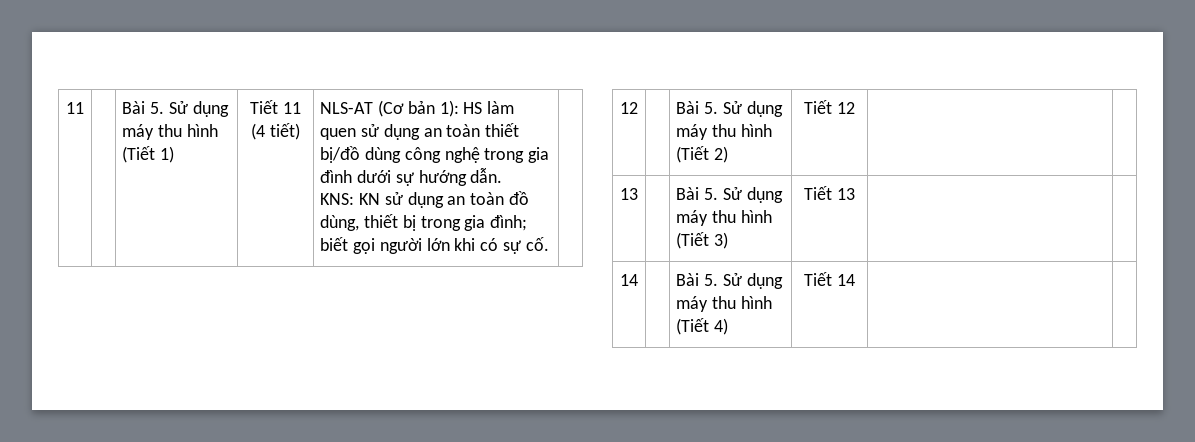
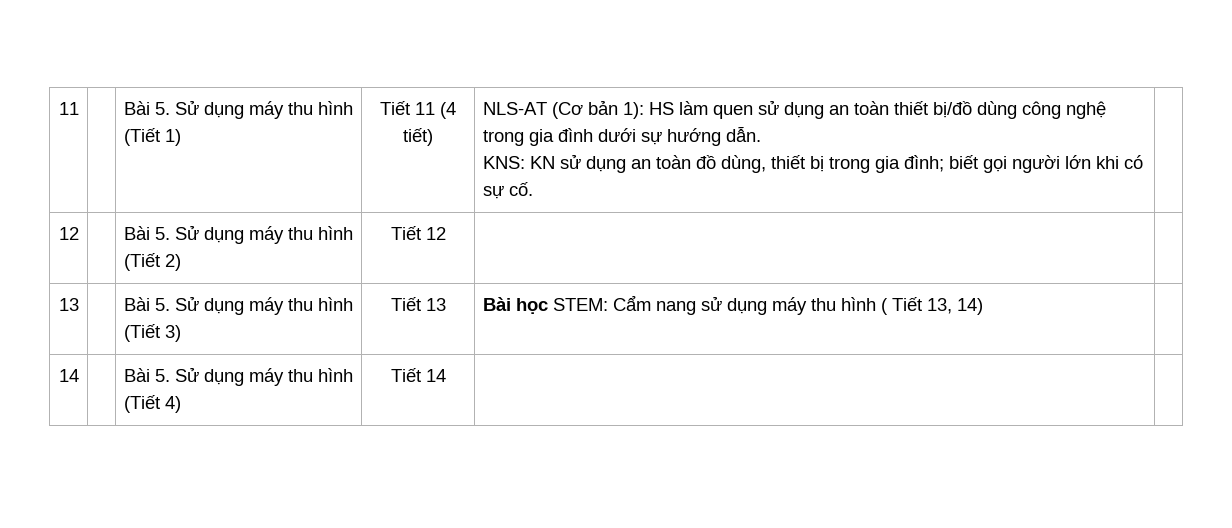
(855, 194) none -> [482,295,983,315] Bài học STEM: Cẩm nang sử dụng máy thu hình ( Tiết 13, 14)

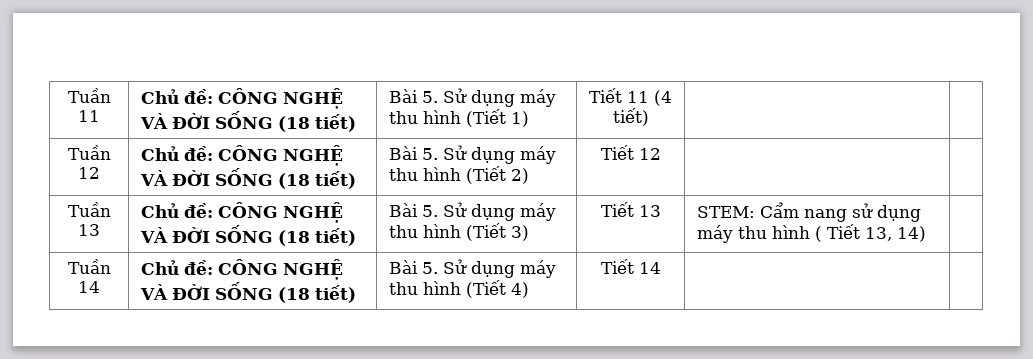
(58, 108) none -> [67,88,111,103] Tuần
(79, 108) none -> [140,88,343,109] [139,111,356,132] Chủ đề: CÔNG NGHỆ VÀ ĐỜI SỐNG (18 tiết)
[482,100,1106,119] [482,126,761,146] [482,154,1143,173] [482,182,533,199] [58,227,79,240] NLS-AT (Cơ bản 1): HS làm quen sử dụng an toàn thiết bị/đồ dùng công nghệ trong gia đình dưới sự hướng dẫn. // KNS: KN sử dụng an toàn đồ dùng, thiết bị trong gia đình; biết gọi người lớn khi có sự cố. | // 12 | -> [67,145,111,160] [78,167,100,179] [140,145,343,166] [139,168,356,189] | // Tuần 12 | Chủ đề: CÔNG NGHỆ VÀ ĐỜI SỐNG (18 tiết)
[58,298,79,311] 13 | -> [67,202,111,217] [78,224,100,236] [140,202,343,223] [139,225,356,246] Tuần 13 | Chủ đề: CÔNG NGHỆ VÀ ĐỜI SỐNG (18 tiết)
[482,297,548,314] Bài học -> (661, 211) none
[58,369,79,382] 14 | -> [67,259,111,274] [78,281,100,293] [140,259,343,280] [139,282,356,303] Tuần 14 | Chủ đề: CÔNG NGHỆ VÀ ĐỜI SỐNG (18 tiết)

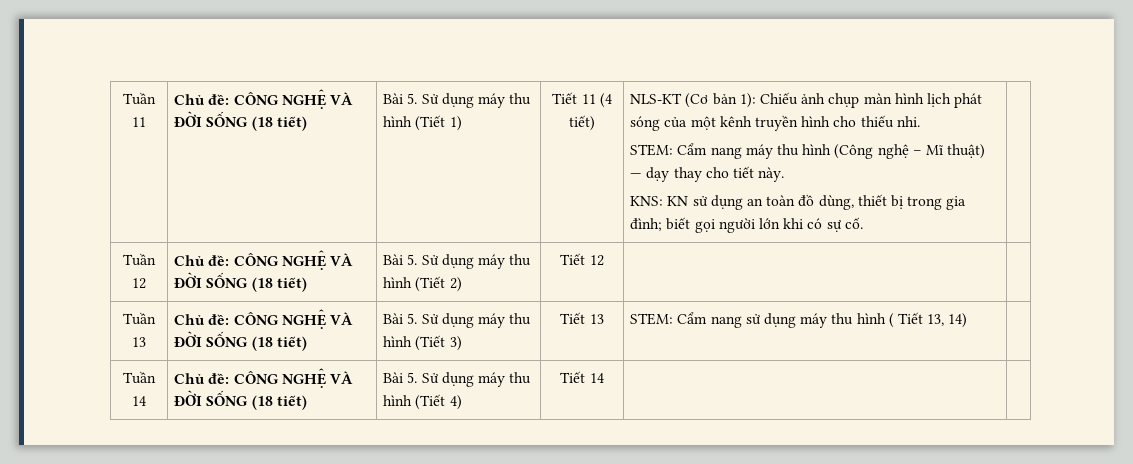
(649, 117) none -> [630,92,983,108] [630,115,920,131] [630,143,986,159] [630,166,785,182] [630,194,967,210] [630,217,863,233] NLS-KT (Cơ bản 1): Chiếu ảnh chụp màn hình lịch phát sóng của một kênh truyền hình cho thiếu nhi. // STEM: Cẩm nang máy thu hình (Công nghệ – Mĩ thuật) — dạy thay cho tiết này. // KNS: KN sử dụng an toàn đồ dùng, thiết bị trong gia đình; biết gọi người lớn khi có sự cố.

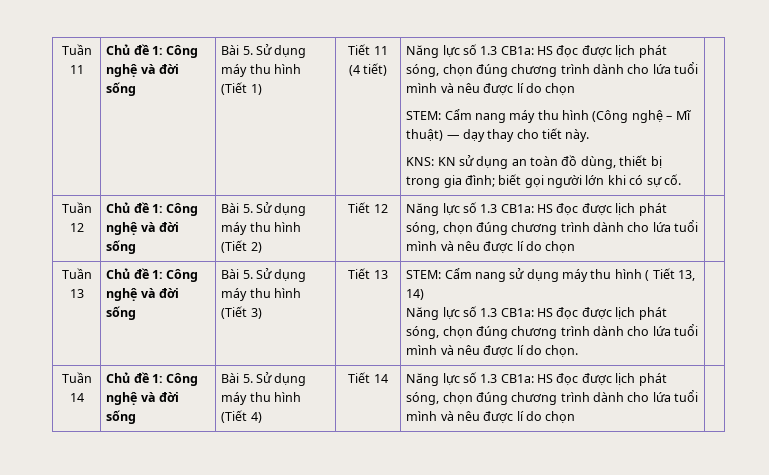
[208,89,354,109] [174,111,307,131] đề: CÔNG NGHỆ VÀ ĐỜI SỐNG (18 tiết) -> [133,44,199,58] [106,64,179,77] [106,82,137,96] đề 1: Công nghệ và đời sống
[630,92,983,108] [630,115,920,131] NLS-KT (Cơ bản 1): Chiếu ảnh chụp màn hình lịch phát sóng của một kênh truyền hình cho thiếu nhi. -> [406,44,667,58] [406,62,699,77] [406,83,576,95] Năng lực số 1.3 CB1a: HS đọc được lịch phát sóng, chọn đúng chương trình dành cho lứa tuổi mình và nêu được lí do chọn
[208,250,354,270] [174,272,307,292] đề: CÔNG NGHỆ VÀ ĐỜI SỐNG (18 tiết) -> [133,202,199,216] [106,222,179,235] [106,240,137,254] đề 1: Công nghệ và đời sống
[123,312,156,325] [132,337,146,347] [174,309,354,329] [174,331,307,351] | // Tuần 13 | Chủ đề: CÔNG NGHỆ VÀ ĐỜI SỐNG (18 tiết) -> [406,202,667,216] [406,220,699,235] [406,241,576,253] [61,268,92,279] [69,289,84,298] [106,268,199,282] [106,288,179,301] [106,306,137,320] Năng lực số 1.3 CB1a: HS đọc được lịch phát sóng, chọn đúng chương trình dành cho lứa tuổi mình và nêu được lí do chọn | // Tuần 13 | Chủ đề 1: Công nghệ và đời sống
[123,371,156,384] [132,396,146,406] [174,368,354,388] [174,390,307,410] | // Tuần 14 | Chủ đề: CÔNG NGHỆ VÀ ĐỜI SỐNG (18 tiết) -> [406,306,667,320] [406,324,699,339] [406,345,579,357] [61,372,92,383] [69,393,84,402] [106,372,199,386] [106,392,179,405] [106,410,137,424] // Năng lực số 1.3 CB1a: HS đọc được lịch phát sóng, chọn đúng chương trình dành cho lứa tuổi mình và nêu được lí do chọn. | // Tuần 14 | Chủ đề 1: Công nghệ và đời sống
(604, 378) none -> [406,372,667,386] [406,390,699,405] [406,411,576,423] Năng lực số 1.3 CB1a: HS đọc được lịch phát sóng, chọn đúng chương trình dành cho lứa tuổi mình và nêu được lí do chọn

